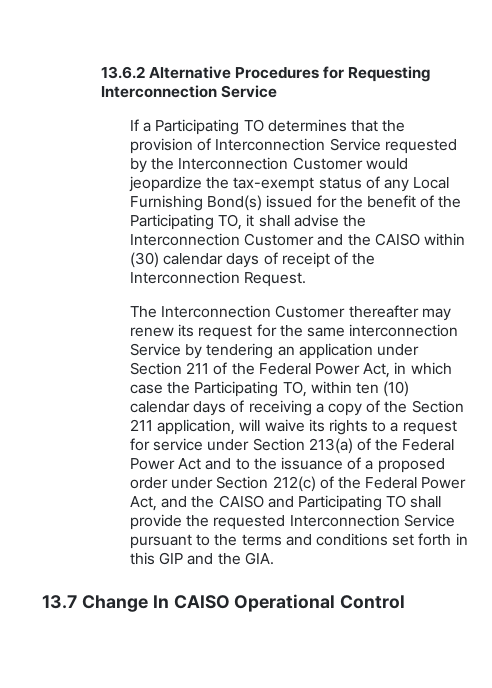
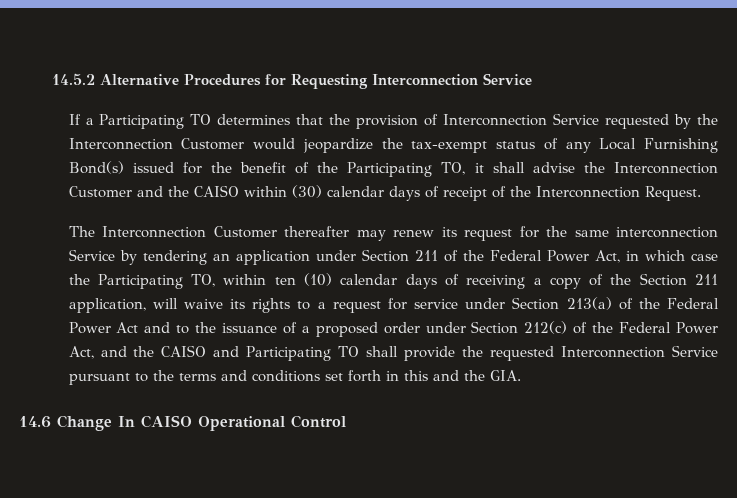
[100,66,145,79] 13.6.2 -> [52,73,96,85] 14.5.2
[159,552,184,565] GIP -> (428, 375) none
[42,595,77,609] 13.7 -> [19,416,51,428] 14.6

